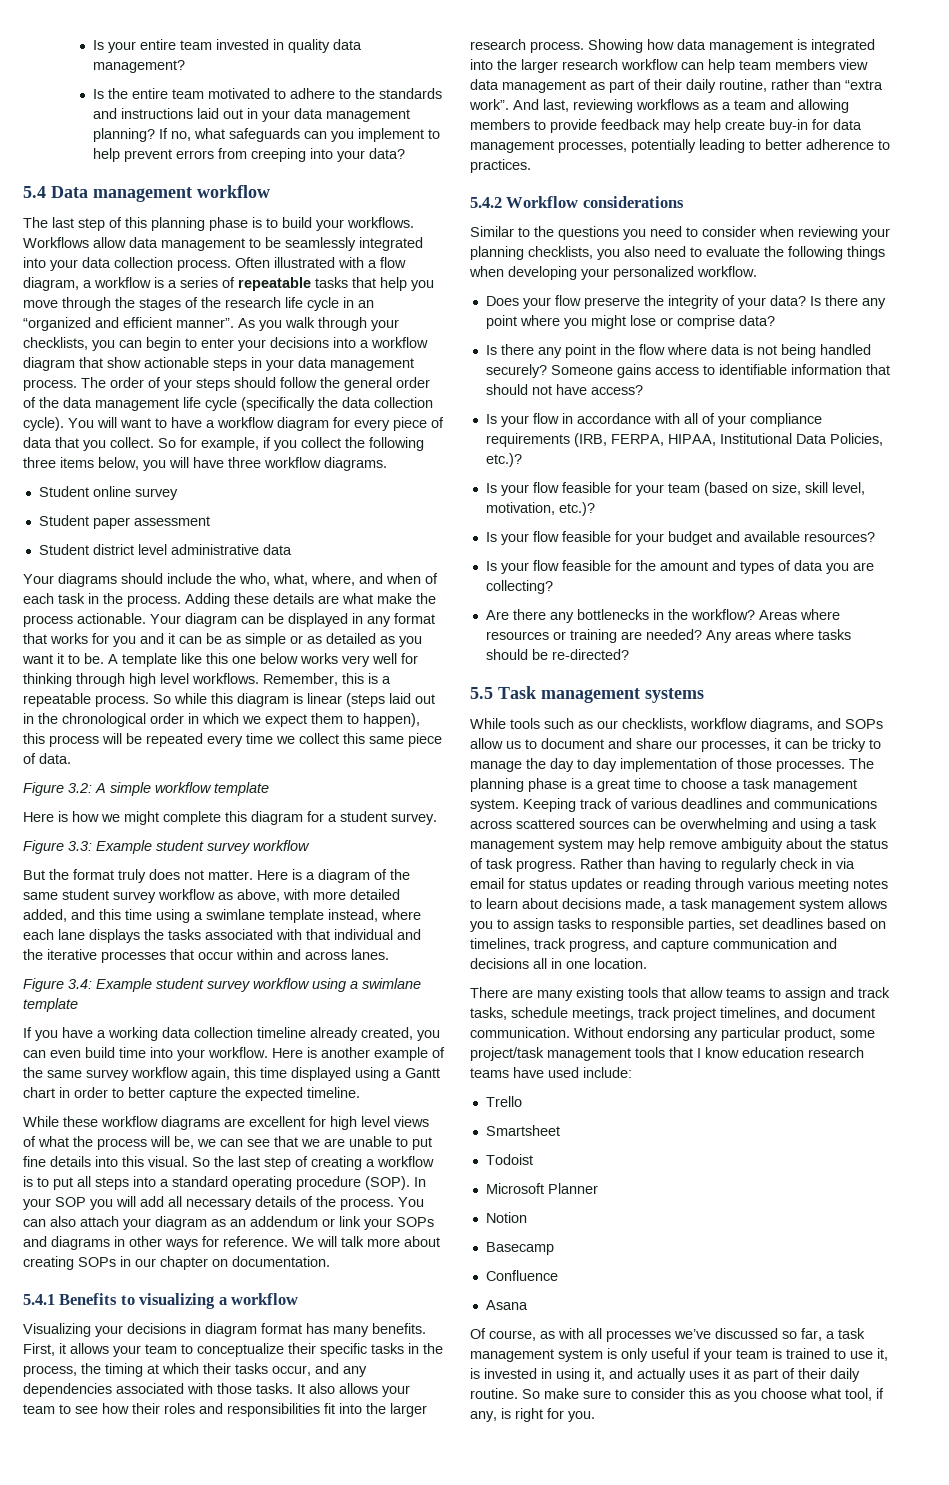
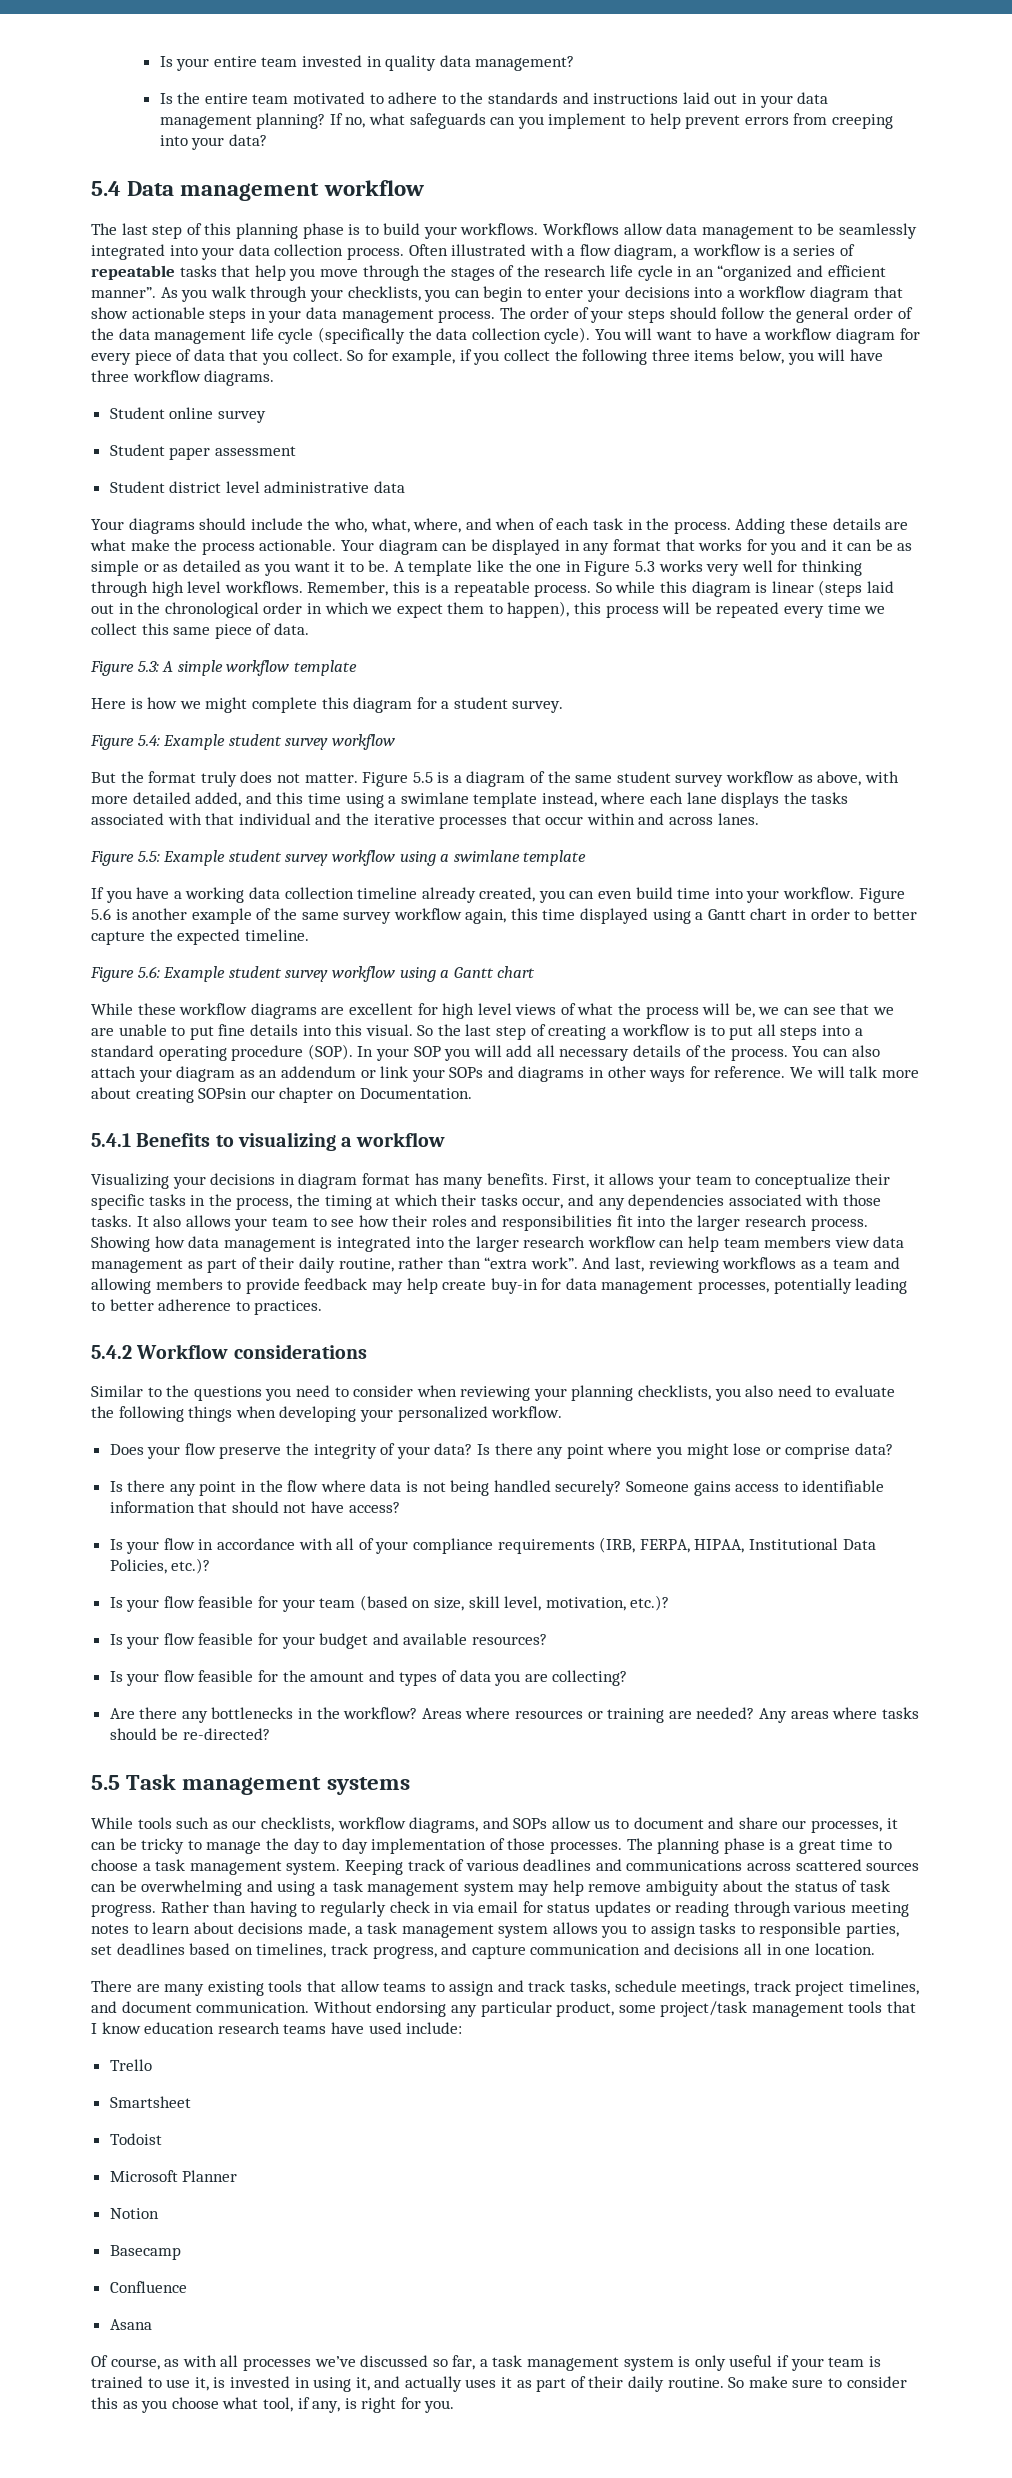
[206,653,298,664] this one below -> [508,560,656,576] the one in Figure 5.3
[68,783,92,793] 3.2: -> [137,661,159,672] 5.3:
[68,841,92,851] 3.3: -> [137,735,160,746] 5.4:
[257,870,288,880] Here -> [362,772,433,787] Figure 5.5
[68,979,92,989] 3.4: -> [137,851,160,862] 5.5:
[272,1048,303,1058] Here -> [858,888,905,903] [91,908,111,920] Figure 5.6
(360, 1092) none -> [90,966,536,982] // Figure 5.6: Example student survey workflow using a Gantt chart
[78,1256,131,1267] SOPs in -> [198,1088,248,1099] SOPsin
[232,1256,330,1267] documentation. -> [359,1088,472,1099] Documentation.

